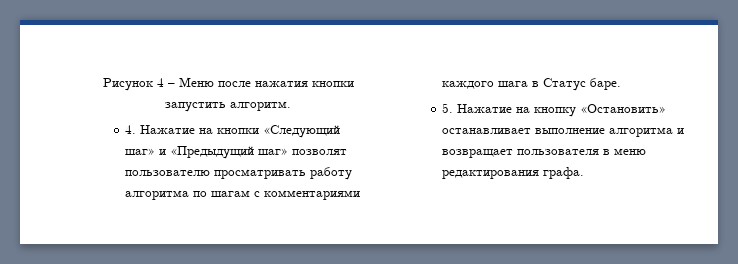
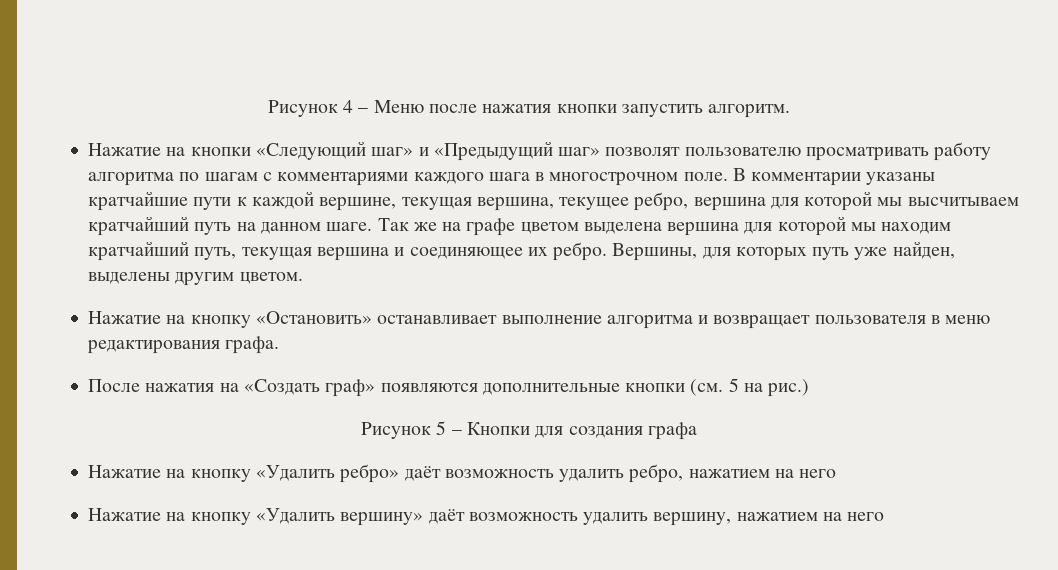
[125,125,137,134] 4. -> (791, 111) none
[543,78,622,91] [442,103,454,113] Статус баре. // 5. -> [549,168,936,186] [88,191,1019,211] [88,216,952,236] [88,241,955,261] [88,272,303,286] многострочном поле. В комментарии указаны кратчайшие пути к каждой вершине, текущая вершина, текущее ребро, вершина для которой мы высчитываем кратчайший путь на данном шаге. Так же на графе цветом выделена вершина для которой мы находим кратчайший путь, текущая вершина и соединяющее их ребро. Вершины, для которых путь уже найден, выделены другим цветом. //
(585, 173) none -> [88,378,810,397] [361,421,697,440] [88,464,837,483] [88,508,885,526] // После нажатия на «Создать граф» появляются дополнительные кнопки (см. 5 на рис.) // Рисунок 5 – Кнопки для создания графа // Нажатие на кнопку «Удалить ребро» даёт возможность удалить ребро, нажатием на него // Нажатие на кнопку «Удалить вершину» даёт возможность удалить вершину, нажатием на него

